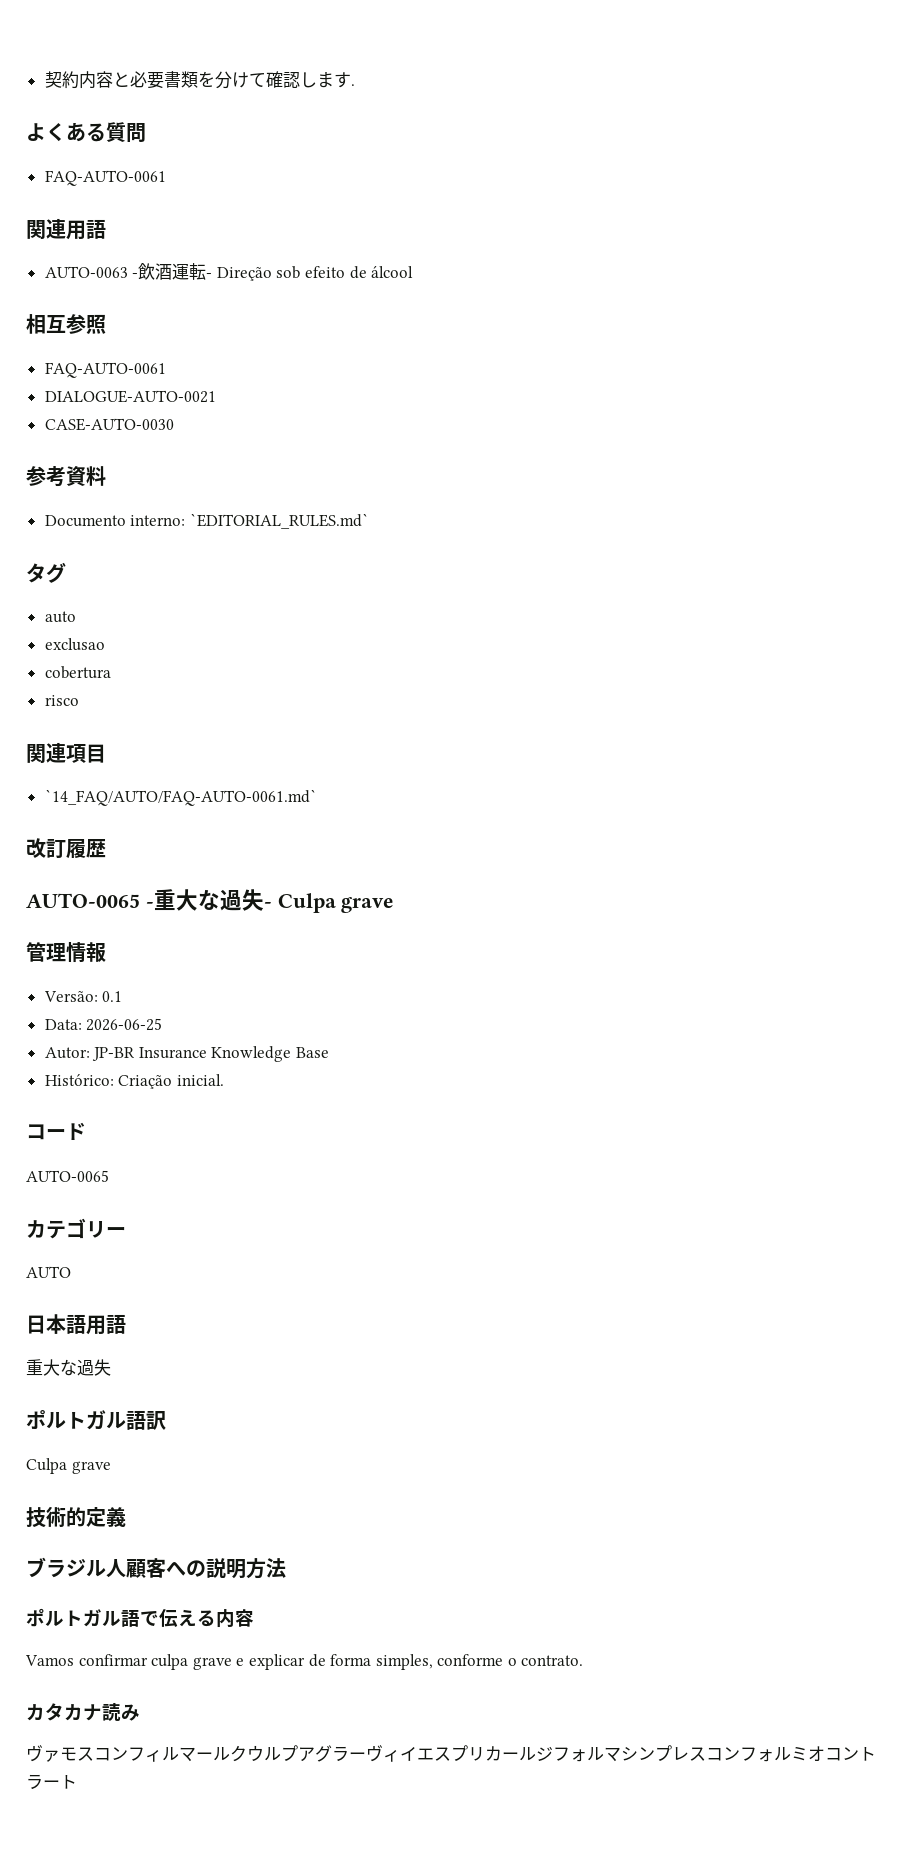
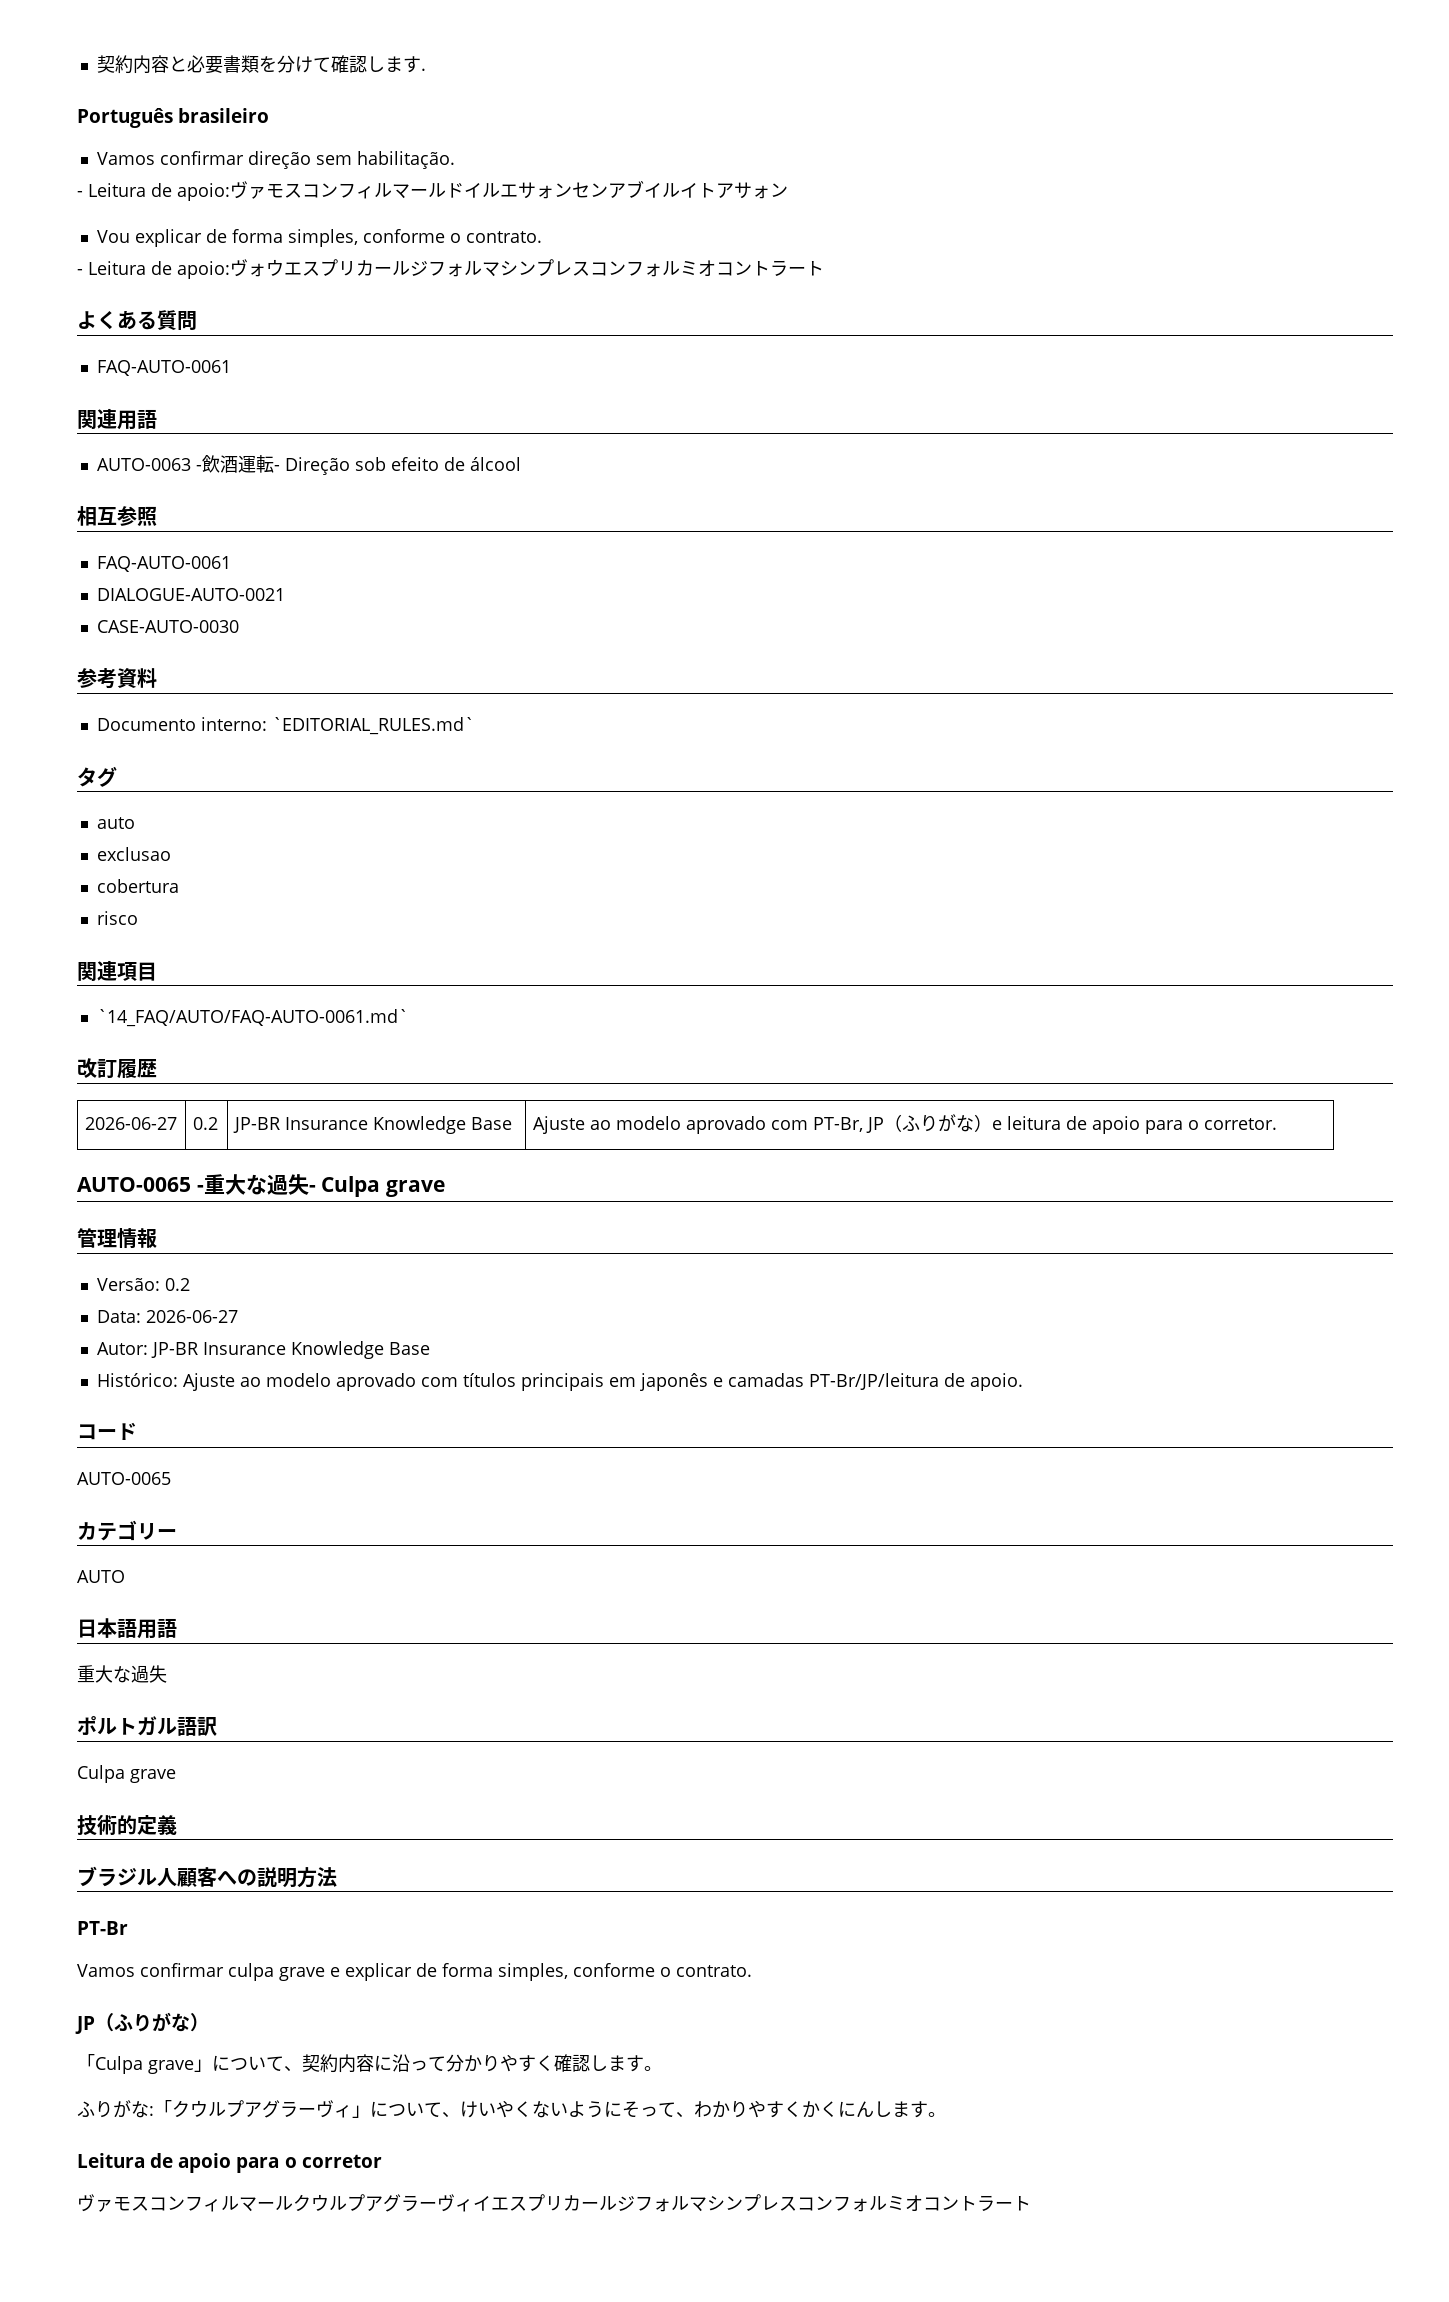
(355, 85) none -> [77,108,270,128] [96,151,455,169] [77,180,788,201] [96,229,542,247] [77,259,824,279] // Português brasileiro // Vamos confirmar direção sem habilitação. // - Leitura de apoio:ヴァモスコンフィルマールドイルエサォンセンアブイルイトアサォン // Vou explicar de forma simples, conforme o contrato. // - Leitura de apoio:ヴォウエスプリカールジフォルマシンプレスコンフォルミオコントラート
(106, 848) none -> [84,1117,177,1130] [192,1117,218,1130] [232,1116,512,1134] [532,1114,1277,1134] // 2026-06-27 | 0.2 | JP-BR Insurance Knowledge Base | Ajuste ao modelo aprovado com PT-Br, JP（ふりがな）e leitura de apoio para o corretor.
[102,991,123,1002] 0.1 -> [164,1278,190,1291] 0.2
[86,1018,163,1031] 2026-06-25 -> [145,1310,238,1323] 2026-06-27
[118,1074,224,1089] Criação inicial. -> [182,1373,1023,1391] Ajuste ao modelo aprovado com títulos principais em japonês e camadas PT-Br/JP/leitura de apoio.
[26,1608,254,1628] ポルトガル語で伝える内容 -> [77,1921,128,1935] PT-Br
[26,1702,140,1721] カタカナ読み -> [75,2012,209,2034] [77,2054,662,2074] [77,2100,946,2118] [77,2153,382,2173] JP（ふりがな） // 「Culpa grave」について、契約内容に沿って分かりやすく確認します。 // ふりがな:「クウルプアグラーヴィ」について、けいやくないようにそって、わかりやすくかくにんします。 // Leitura de apoio para o corretor

